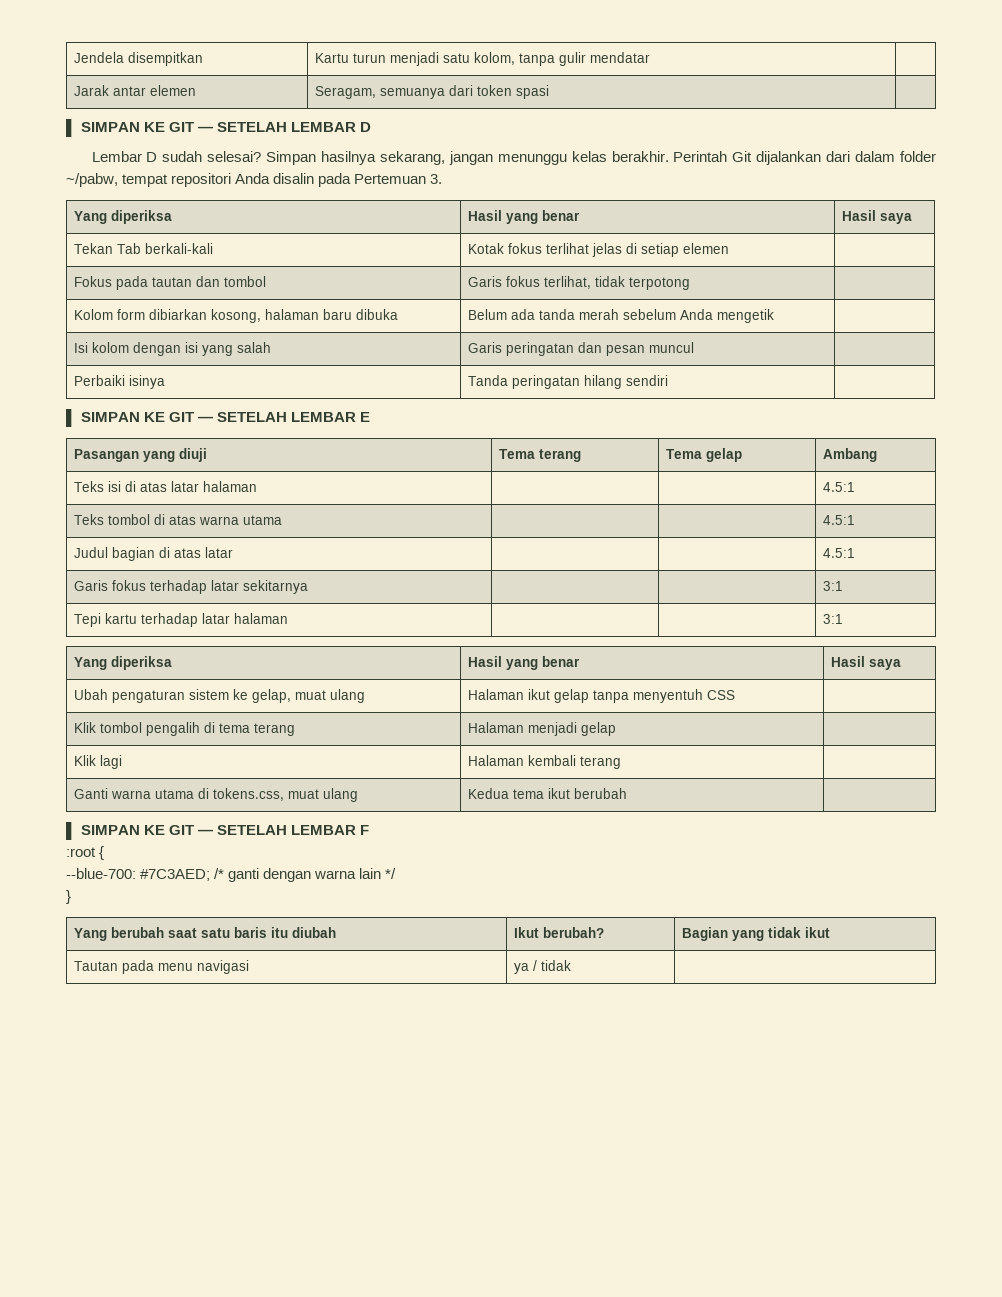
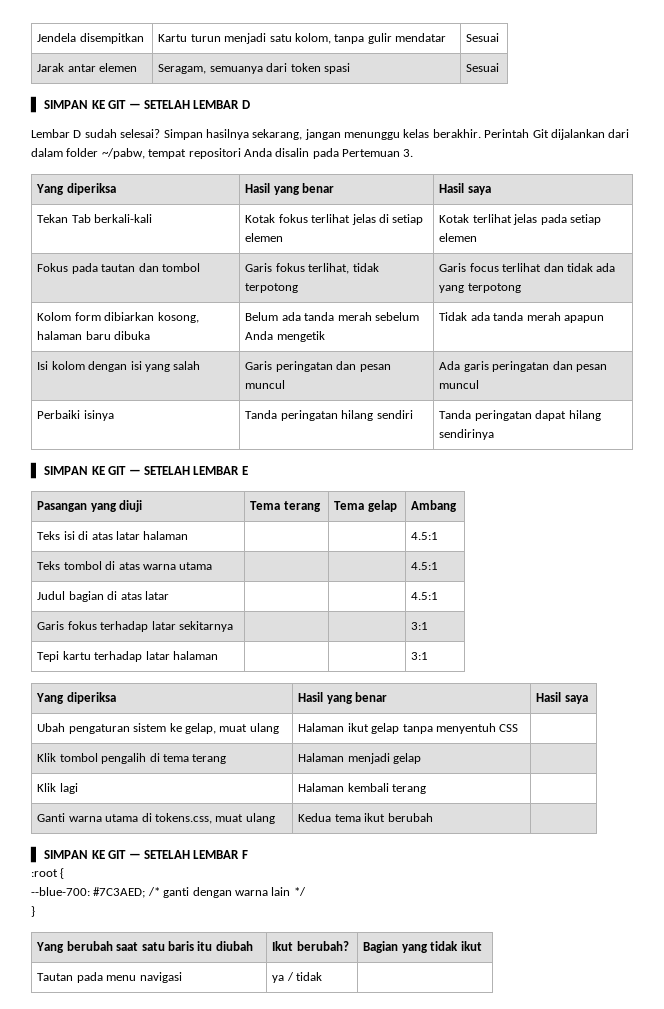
(651, 57) none -> [466,33,500,42] Sesuai
(550, 92) none -> [466,63,500,72] Sesuai
(730, 248) none -> [439,214,601,225] [439,233,478,242] Kotak terlihat jelas pada setiap elemen
(691, 283) none -> [439,263,616,272] [439,283,521,293] Garis focus terlihat dan tidak ada yang terpotong
(775, 316) none -> [439,312,604,323] Tidak ada tanda merah apapun
(695, 347) none -> [439,361,607,372] [439,380,480,389] Ada garis peringatan dan pesan muncul
(669, 380) none -> [439,410,601,421] [439,429,495,440] Tanda peringatan dapat hilang sendirinya

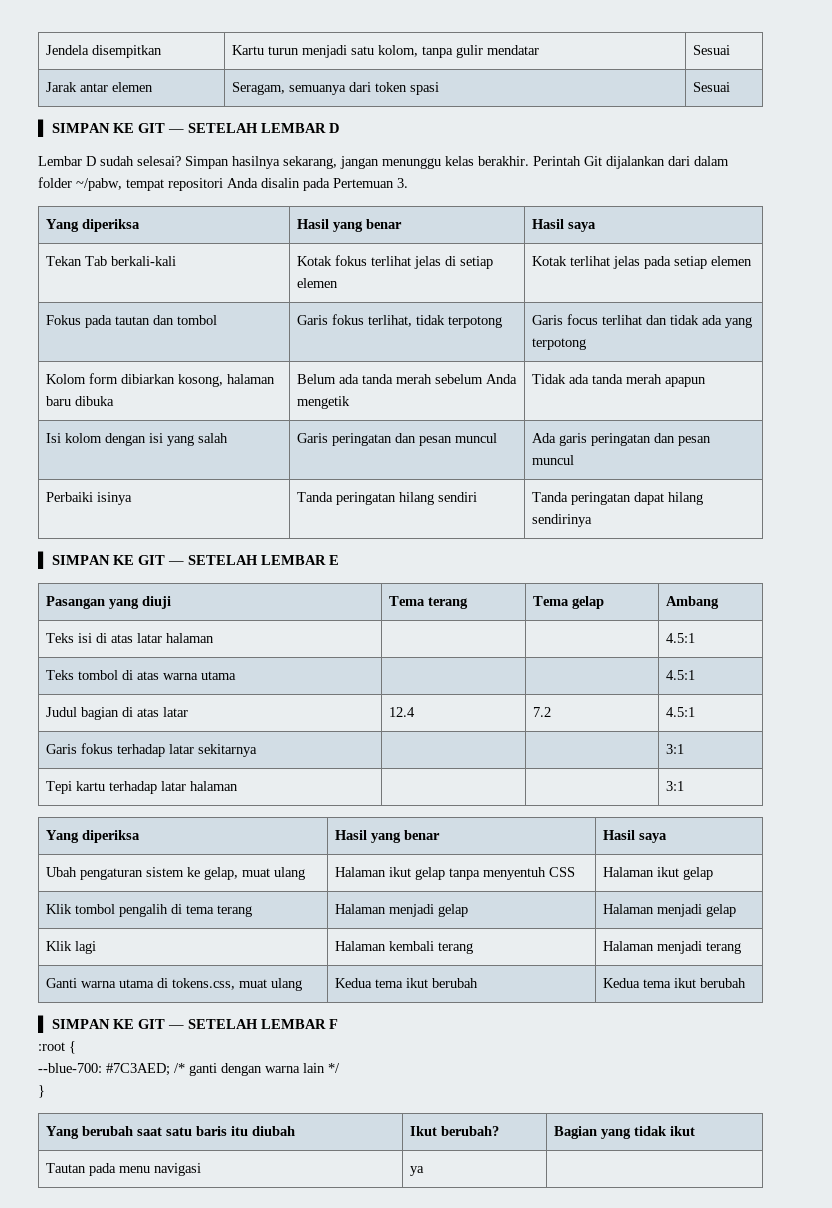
(169, 595) | -> [389,707,416,717] [533,707,552,717] 12.4 | 7.2
(519, 728) none -> [603,867,714,880] Halaman ikut gelap
(422, 758) none -> [603,904,737,917] Halaman menjadi gelap
(427, 789) none -> [603,941,742,954] Halaman menjadi terang
(433, 817) none -> [603,978,747,988] Kedua tema ikut berubah
[286,972,323,981] / tidak -> (425, 1171) none

